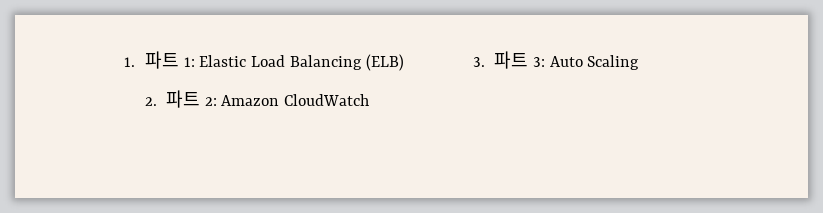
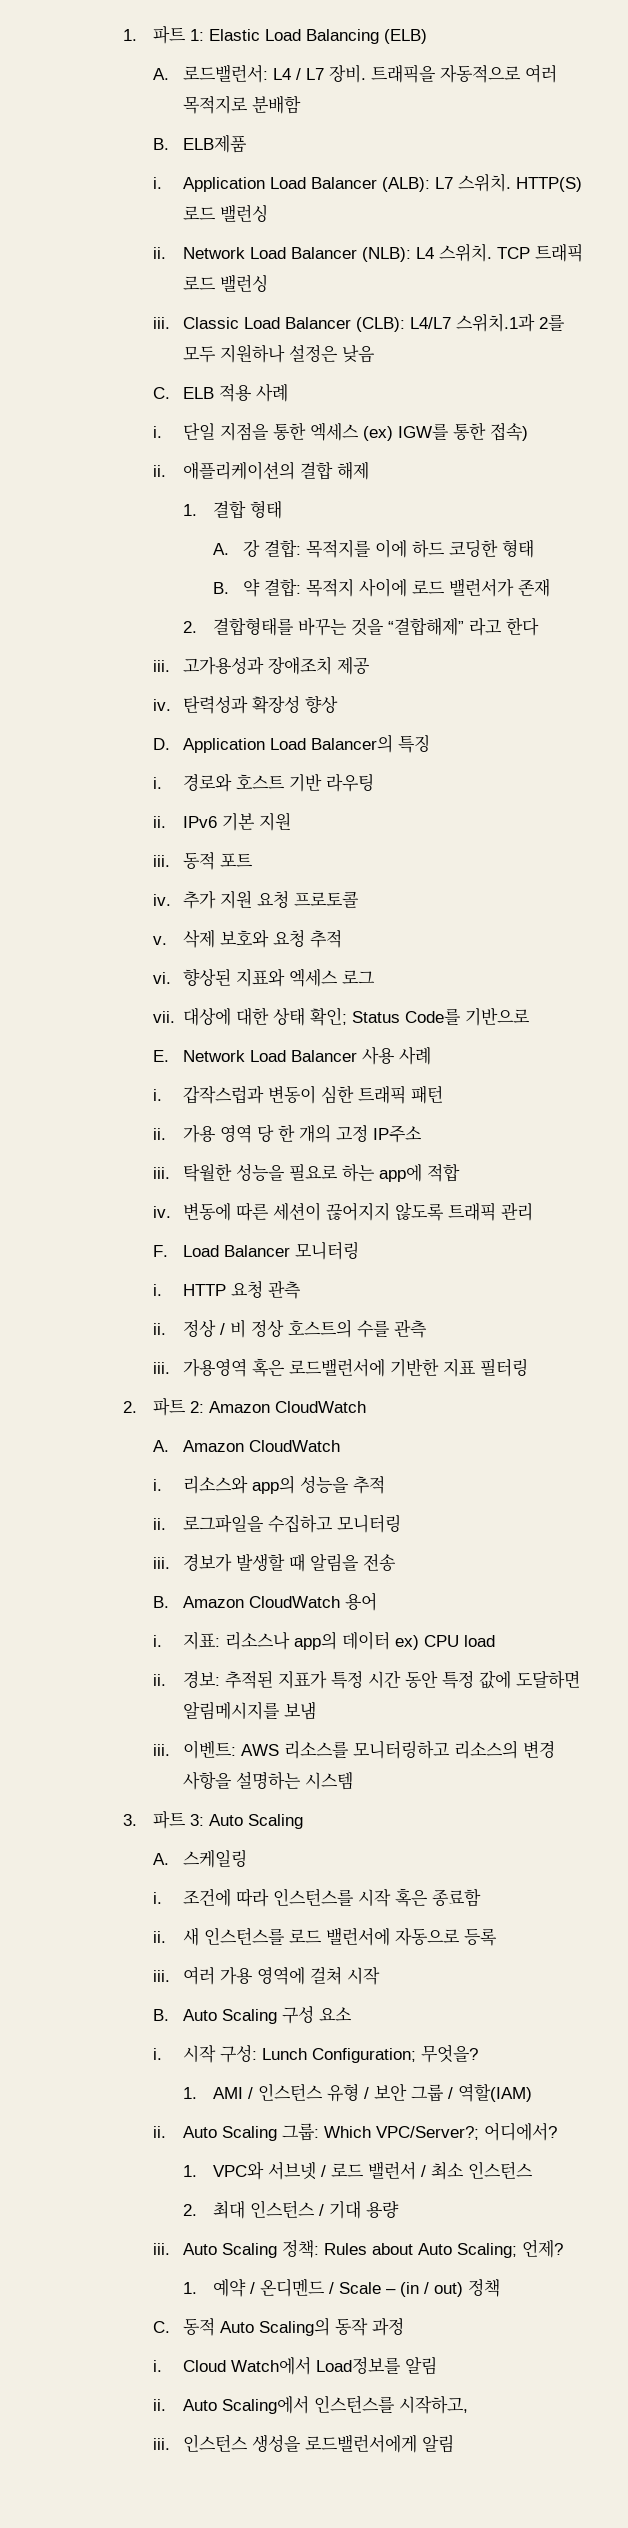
[144,90,370,108] [472,51,640,70] 2. 파트 2: Amazon CloudWatch // 3. 파트 3: Auto Scaling -> [152,64,557,83] [182,95,301,114] [152,134,247,153] [152,173,582,192] [182,204,268,222] [152,243,583,262] [182,274,268,292] [152,313,565,332] [182,344,375,363] [152,383,288,402] [152,422,528,441] [152,461,369,480] [182,500,282,519] [212,539,534,558] [212,578,550,597] [182,617,539,636] [152,656,370,675] [152,695,338,714] [152,734,430,753] [152,773,374,792] [152,812,291,831] [152,852,253,870] [152,890,359,909] [152,929,342,948] [152,968,375,987] [152,1007,531,1026] [152,1046,431,1065] [152,1085,443,1104] [152,1124,422,1143] [152,1163,460,1182] [152,1202,533,1221] [152,1241,359,1260] [152,1280,301,1299] [152,1319,427,1338] [152,1358,528,1377] [122,1398,366,1416] [152,1440,340,1452] [152,1475,385,1494] [152,1514,401,1533] [152,1553,396,1572] [152,1592,377,1611] [152,1631,495,1650] [152,1670,580,1689] [182,1701,316,1720] [152,1740,555,1759] [182,1771,353,1790] [122,1811,303,1829] [152,1849,247,1868] [152,1888,481,1907] [152,1927,497,1946] [152,1966,380,1985] [152,2006,352,2024] [152,2044,478,2063] [182,2083,532,2102] [152,2122,557,2141] [182,2161,533,2180] [182,2200,399,2219] [152,2239,563,2258] [182,2278,500,2297] [152,2317,404,2336] [152,2356,437,2375] [152,2395,468,2414] [152,2434,454,2453] A. 로드밸런서: L4 / L7 장비. 트래픽을 자동적으로 여러 목적지로 분배함 // B. ELB제품 // i. Application Load Balancer (ALB): L7 스위치. HTTP(S) 로드 밸런싱 // ii. Network Load Balancer (NLB): L4 스위치. TCP 트래픽 로드 밸런싱 // iii. Classic Load Balancer (CLB): L4/L7 스위치.1과 2를 모두 지원하나 설정은 낮음 // C. ELB 적용 사례 // i. 단일 지점을 통한 엑세스 (ex) IGW를 통한 접속) // ii. 애플리케이션의 결합 해제 // 1. 결합 형태 // A. 강 결합: 목적지를 이에 하드 코딩한 형태 // B. 약 결합: 목적지 사이에 로드 밸런서가 존재 // 2. 결합형태를 바꾸는 것을 “결합해제” 라고 한다 // iii. 고가용성과 장애조치 제공 // iv. 탄력성과 확장성 향상 // D. Application Load Balancer의 특징 // i. 경로와 호스트 기반 라우팅 // ii. IPv6 기본 지원 // iii. 동적 포트 // iv. 추가 지원 요청 프로토콜 // v. 삭제 보호와 요청 추적 // vi. 향상된 지표와 엑세스 로그 // vii. 대상에 대한 상태 확인; Status Code를 기반으로 // E. Network Load Balancer 사용 사례 // i. 갑작스럽과 변동이 심한 트래픽 패턴 // ii. 가용 영역 당 한 개의 고정 IP주소 // iii. 탁월한 성능을 필요로 하는 app에 적합 // iv. 변동에 따른 세션이 끊어지지 않도록 트래픽 관리 // F. Load Balancer 모니터링 // i. HTTP 요청 관측 // ii. 정상 / 비 정상 호스트의 수를 관측 // iii. 가용영역 혹은 로드밸런서에 기반한 지표 필터링 // 2. 파트 2: Amazon CloudWatch // A. Amazon CloudWatch // i. 리소스와 app의 성능을 추적 // ii. 로그파일을 수집하고 모니터링 // iii. 경보가 발생할 때 알림을 전송 // B. Amazon CloudWatch 용어 // i. 지표: 리소스나 app의 데이터 ex) CPU load // ii. 경보: 추적된 지표가 특정 시간 동안 특정 값에 도달하면 알림메시지를 보냄 // iii. 이벤트: AWS 리소스를 모니터링하고 리소스의 변경 사항을 설명하는 시스템 // 3. 파트 3: Auto Scaling // A. 스케일링 // i. 조건에 따라 인스턴스를 시작 혹은 종료함 // ii. 새 인스턴스를 로드 밸런서에 자동으로 등록 // iii. 여러 가용 영역에 걸쳐 시작 // B. Auto Scaling 구성 요소 // i. 시작 구성: Lunch Configuration; 무엇을? // 1. AMI / 인스턴스 유형 / 보안 그룹 / 역할(IAM) // ii. Auto Scaling 그룹: Which VPC/Server?; 어디에서? // 1. VPC와 서브넷 / 로드 밸런서 / 최소 인스턴스 // 2. 최대 인스턴스 / 기대 용량 // iii. Auto Scaling 정책: Rules about Auto Scaling; 언제? // 1. 예약 / 온디멘드 / Scale – (in / out) 정책 // C. 동적 Auto Scaling의 동작 과정 // i. Cloud Watch에서 Load정보를 알림 // ii. Auto Scaling에서 인스턴스를 시작하고, // iii. 인스턴스 생성을 로드밸런서에게 알림

